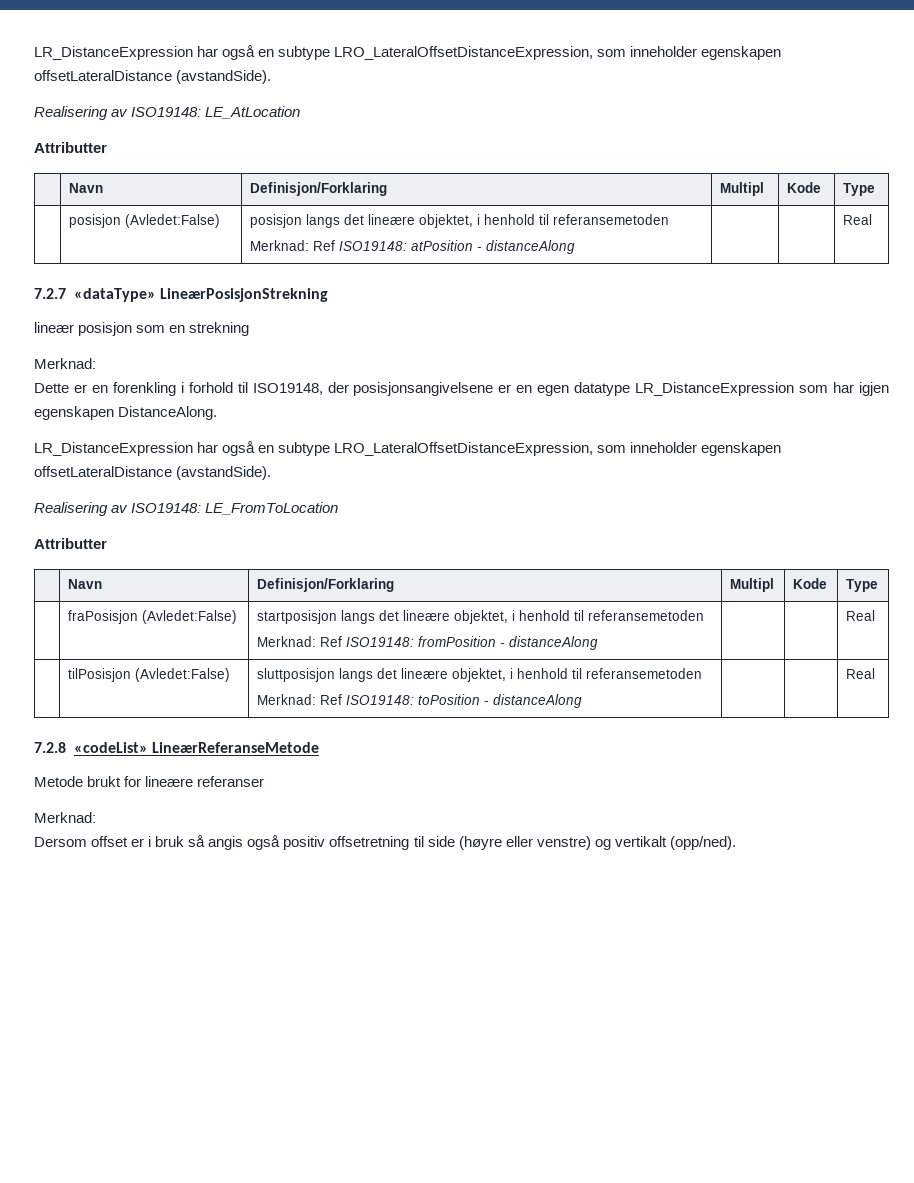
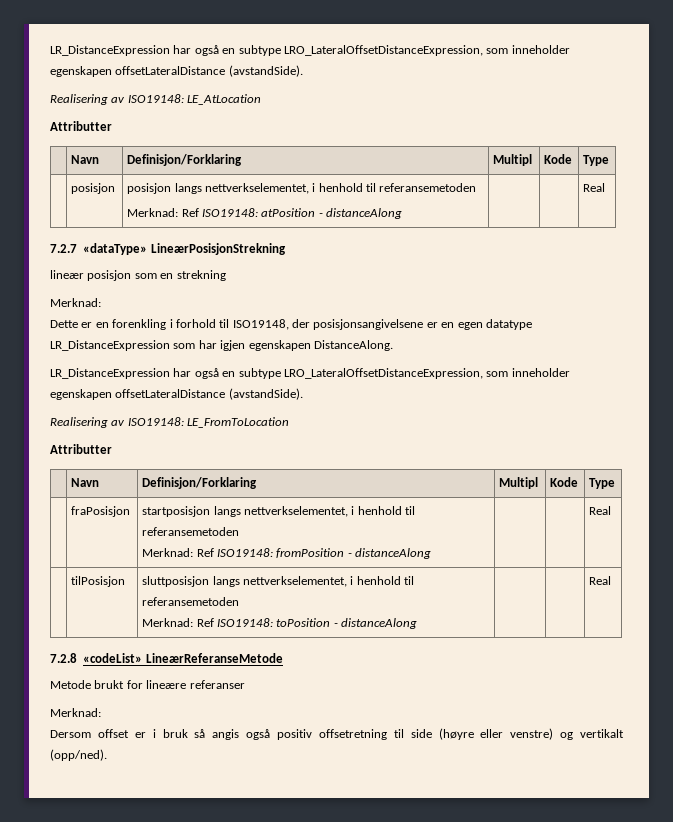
[124,214,220,228] (Avledet:False) -> (116, 188) none
[343,214,473,228] det lineære objektet, -> [204,183,309,194] nettverkselementet,
[141,610,237,624] (Avledet:False) -> (131, 511) none
[378,610,508,624] det lineære objektet, -> [243,506,348,517] nettverkselementet,
[134,668,230,682] (Avledet:False) -> (126, 581) none
[376,668,506,682] det lineære objektet, -> [242,576,347,587] nettverkselementet,

